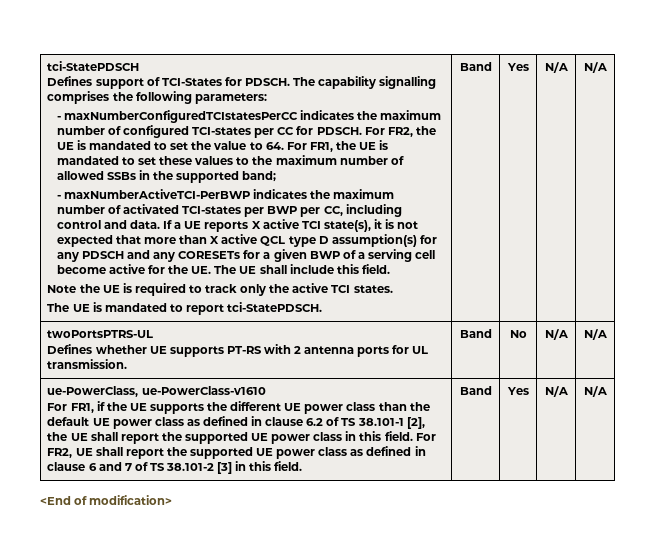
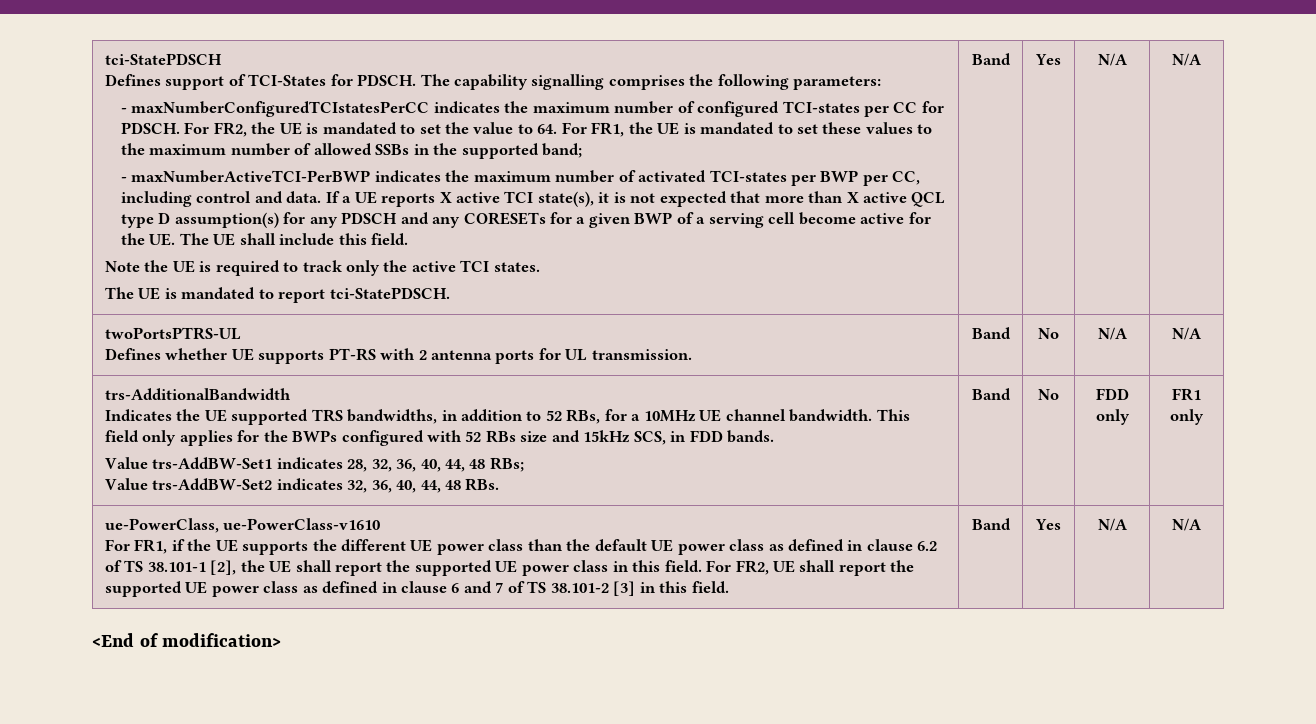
(607, 334) none -> [104,388,291,400] [104,409,910,425] [104,430,775,446] [104,457,524,472] [104,478,500,493] [971,388,1011,400] [1038,389,1059,400] [1095,388,1129,400] [1095,409,1130,425] [1172,388,1201,401] [1170,409,1204,425] // trs-AdditionalBandwidth // Indicates the UE supported TRS bandwidths, in addition to 52 RBs, for a 10MHz UE channel bandwidth. This field only applies for the BWPs configured with 52 RBs size and 15kHz SCS, in FDD bands. // Value trs-AddBW-Set1 indicates 28, 32, 36, 40, 44, 48 RBs; // Value trs-AddBW-Set2 indicates 32, 36, 40, 44, 48 RBs. | Band | No | FDD only | FR1 only

